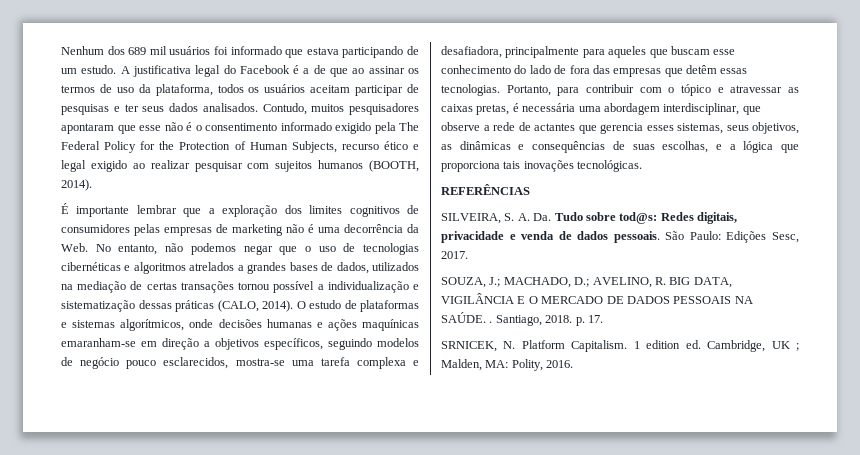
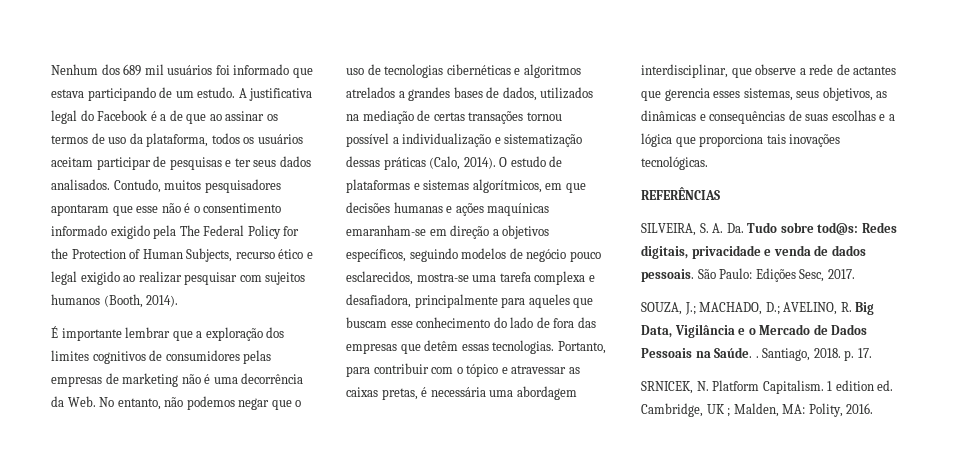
[369,160,419,172] (BOOTH, -> [103,294,143,308] (Booth,
[217,300,259,312] (CALO, -> [429,156,461,170] (Calo,
[189,319,214,328] onde -> [545,183,586,193] em que
[662,141,709,153] escolhas, -> [831,110,876,121] escolhas
[669,277,732,288] [441,293,753,304] [441,312,486,323] BIG DATA, VIGILÂNCIA E O MERCADO DE DADOS PESSOAIS NA SAÚDE. -> [855,302,875,315] [641,324,868,338] [641,347,753,358] Big Data, Vigilância e o Mercado de Dados Pessoais na Saúde.

